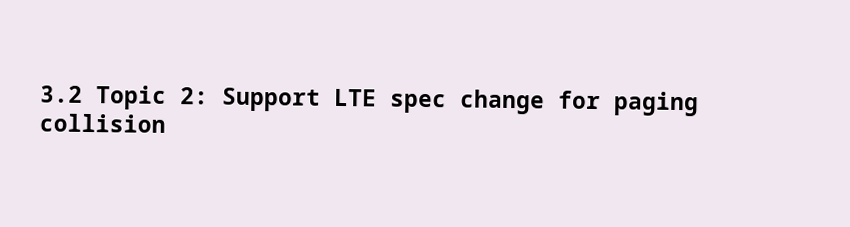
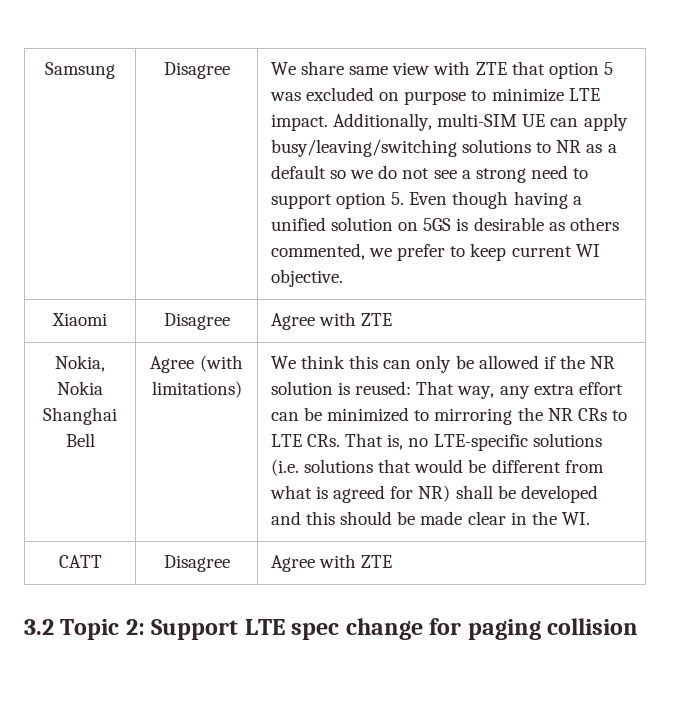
(40, 94) none -> [45,62,115,79] [163,62,230,79] [270,61,613,79] [269,87,600,105] [270,113,628,131] [270,139,617,157] [270,165,589,183] [270,191,582,209] [270,217,619,231] [270,243,600,261] [270,269,343,287] [52,313,107,326] [163,313,230,330] [270,312,393,330] [55,355,105,372] [57,381,103,395] [43,407,117,425] [65,433,95,447] [150,355,243,373] [151,381,242,398] [270,355,616,373] [270,381,623,399] [270,407,627,425] [270,433,602,451] [270,459,604,476] [269,485,598,503] [270,511,590,525] [58,555,102,568] [163,555,230,572] [270,554,393,572] Samsung | Disagree | We share same view with ZTE that option 5 was excluded on purpose to minimize LTE impact. Additionally, multi-SIM UE can apply busy/leaving/switching solutions to NR as a default so we do not see a strong need to support option 5. Even though having a unified solution on 5GS is desirable as others commented, we prefer to keep current WI objective. // Xiaomi | Disagree | Agree with ZTE // Nokia, Nokia Shanghai Bell | Agree (with limitations) | We think this can only be allowed if the NR solution is reused: That way, any extra effort can be minimized to mirroring the NR CRs to LTE CRs. That is, no LTE-specific solutions (i.e. solutions that would be different from what is agreed for NR) shall be developed and this should be made clear in the WI. // CATT | Disagree | Agree with ZTE //

